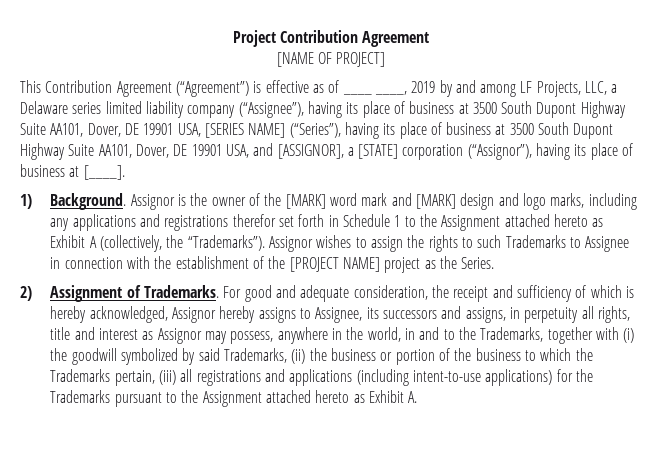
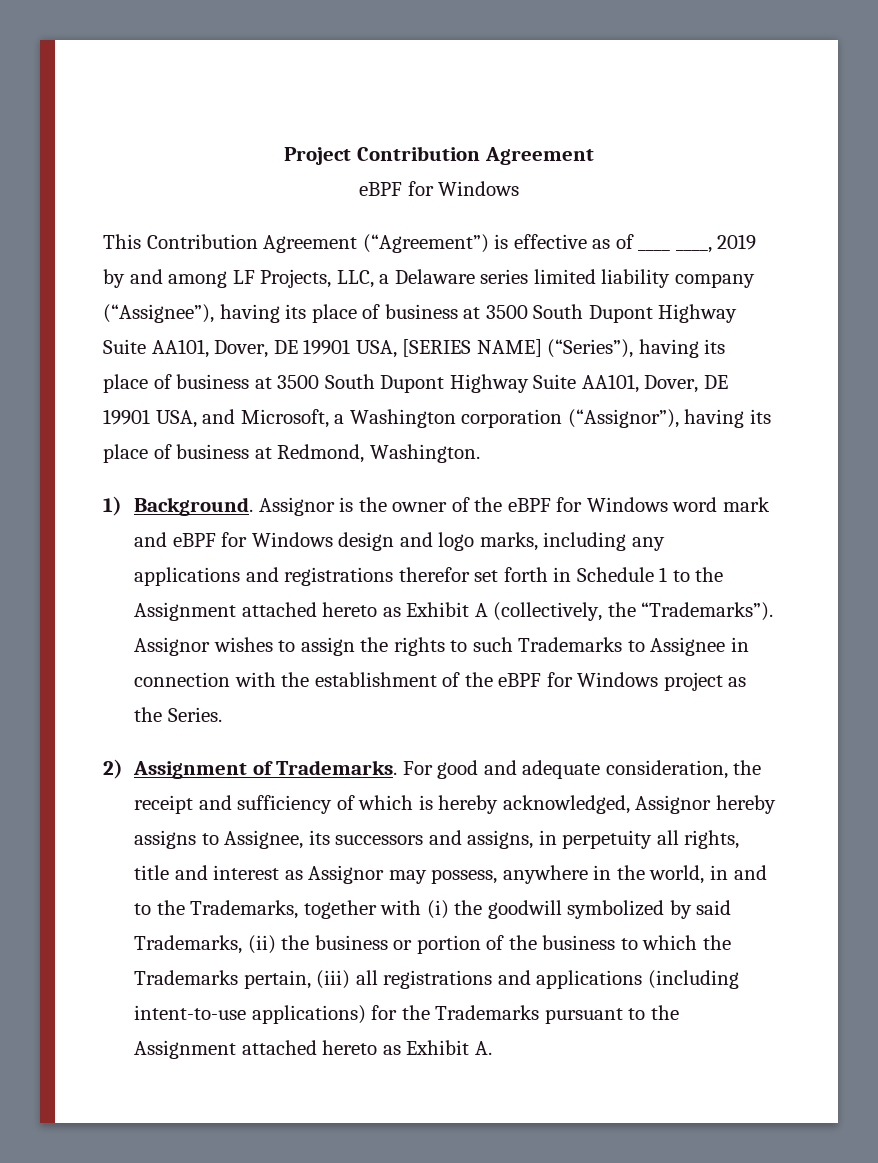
[276,52,386,67] [NAME OF PROJECT] -> [358,181,520,196] eBPF for Windows
[277,144,399,159] [ASSIGNOR], a [STATE] -> [240,409,456,428] Microsoft, a Washington
[83,165,125,180] [____]. -> [277,444,480,463] Redmond, Washington.
[285,193,456,209] [MARK] word mark and [MARK] -> [507,497,770,512] [134,532,333,547] eBPF for Windows word mark and eBPF for Windows
[289,257,380,272] [PROJECT NAME] -> [498,672,659,687] eBPF for Windows

